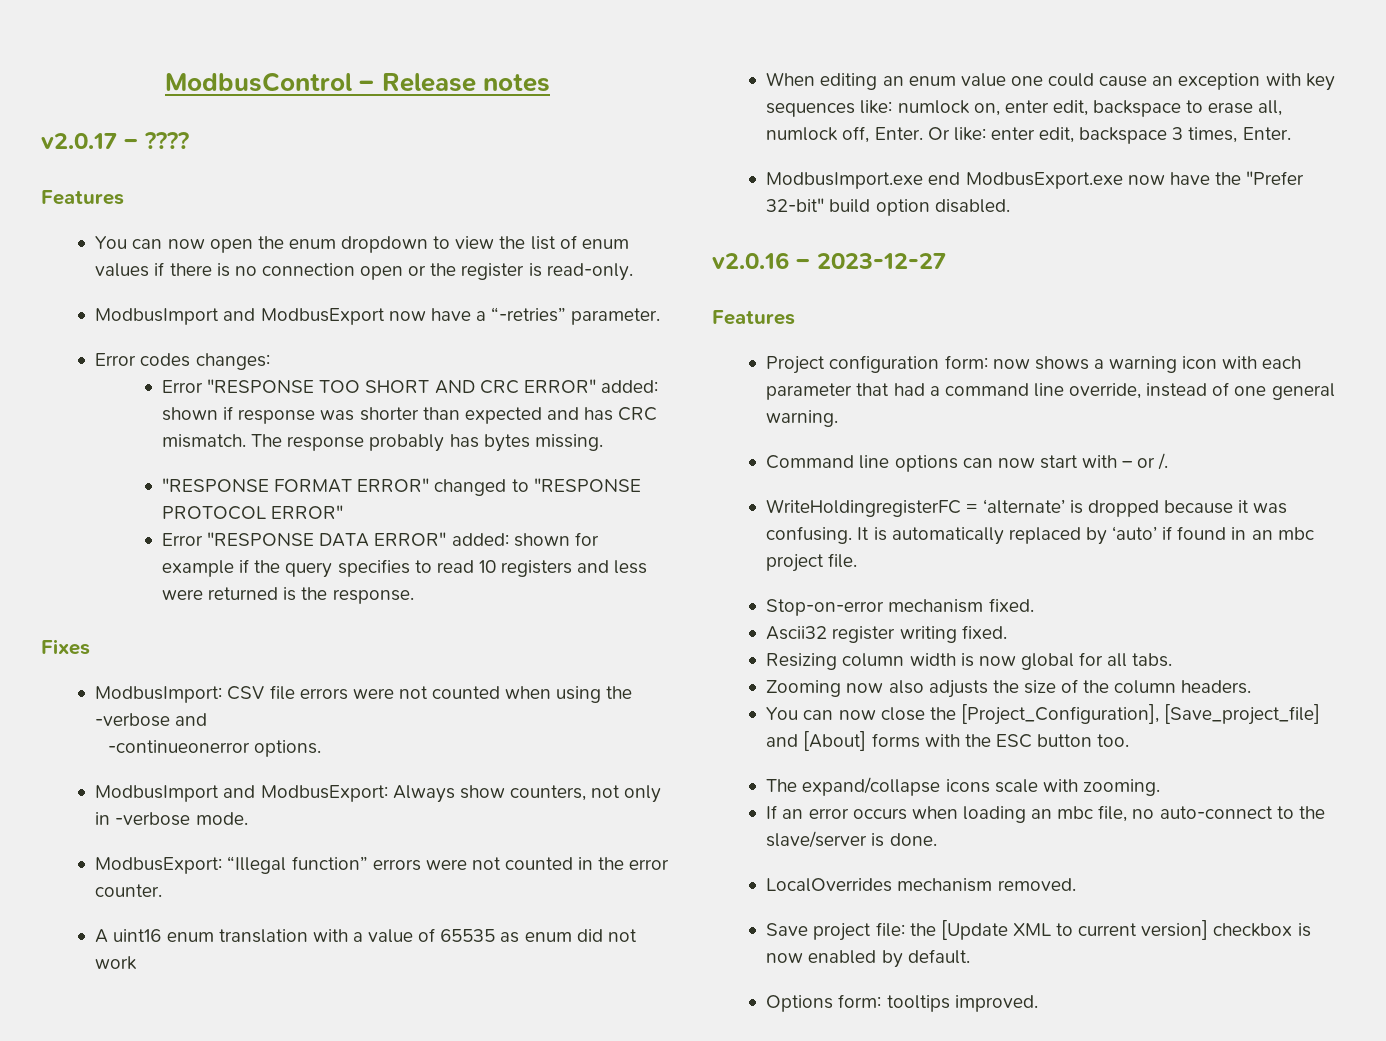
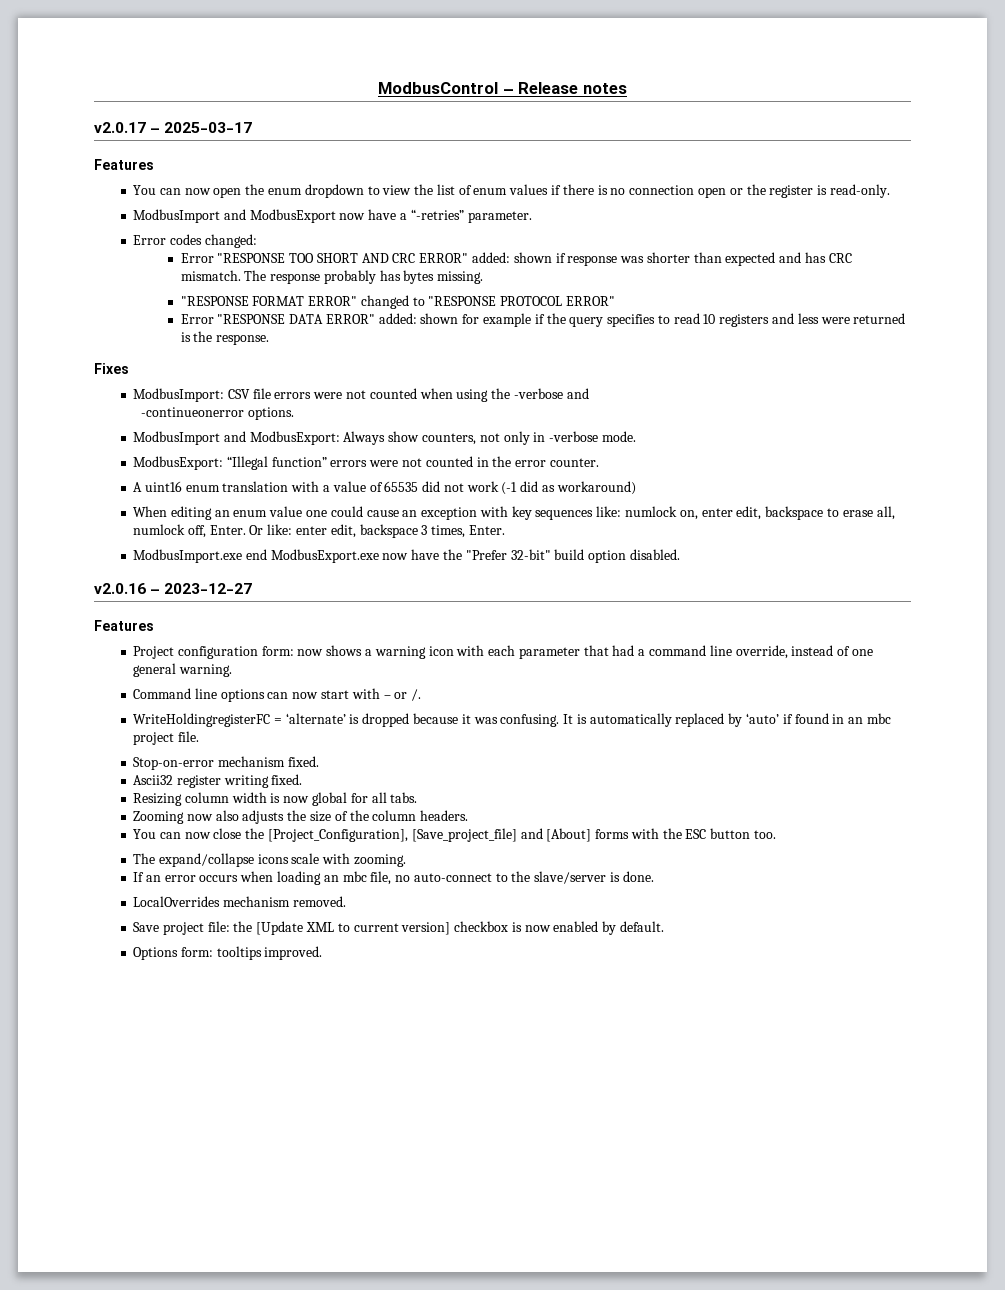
[144,132,189,149] ???? -> [164,122,253,133] 2025-03-17
[195,353,270,370] changes: -> [204,234,257,248] changed:
[500,932,572,943] as enum -> (419, 486) none
(138, 963) none -> [501,481,636,495] (-1 did as workaround)

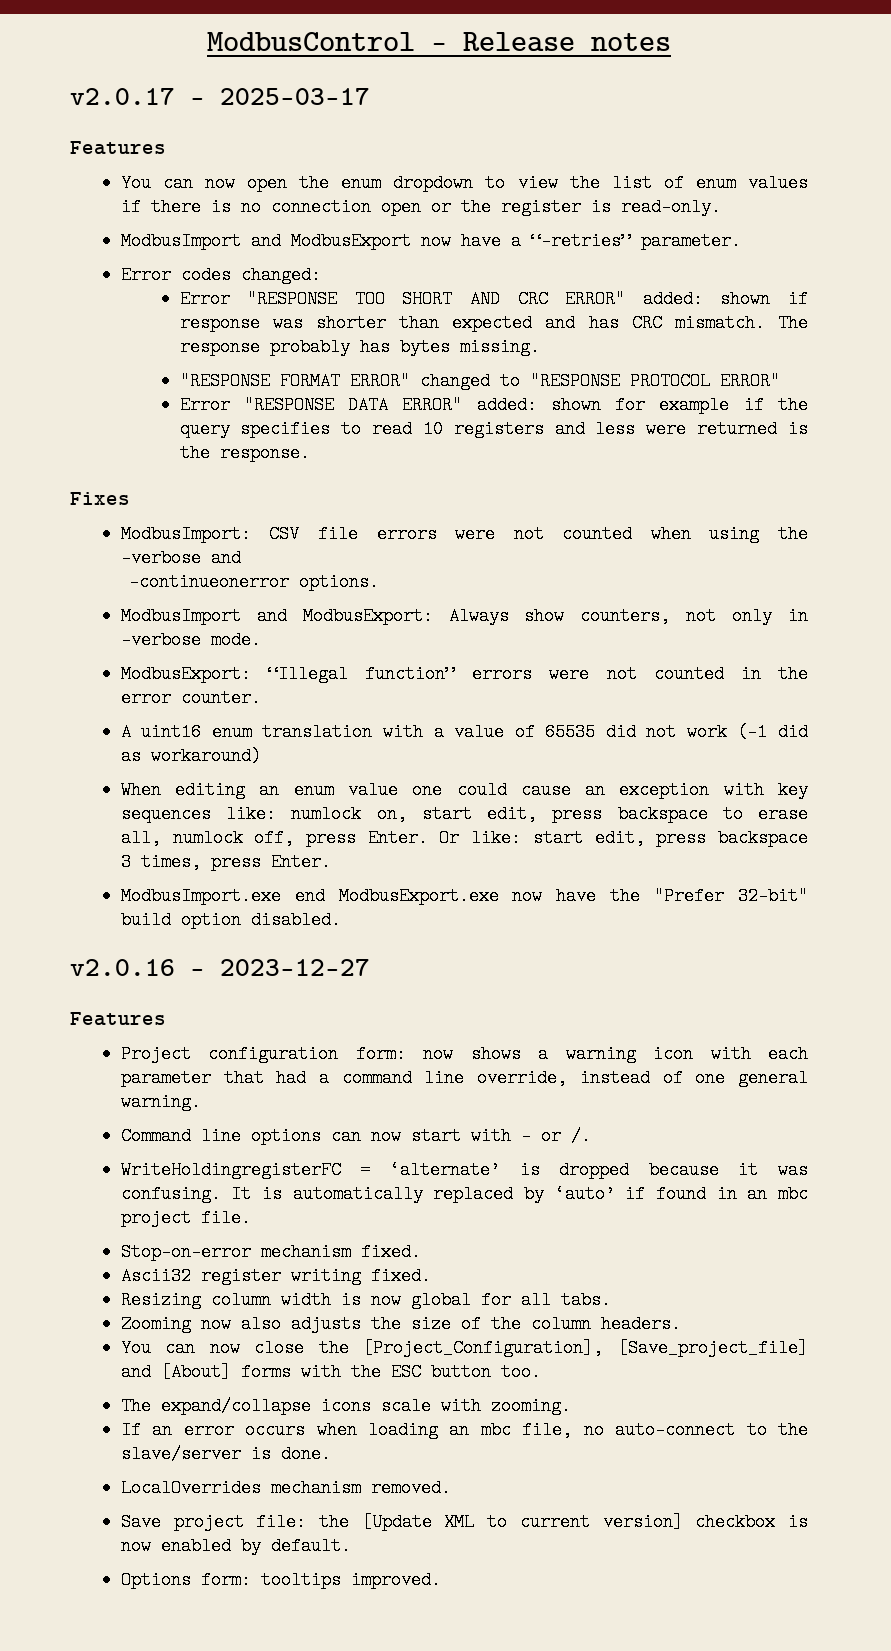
[701,506,762,520] enter edit, -> [421,805,603,823] start edit, press
(206, 531) none -> [305,829,356,847] press
[296,524,356,538] enter edit, -> [532,829,707,847] start edit, press
(466, 531) none -> [210,853,261,871] press

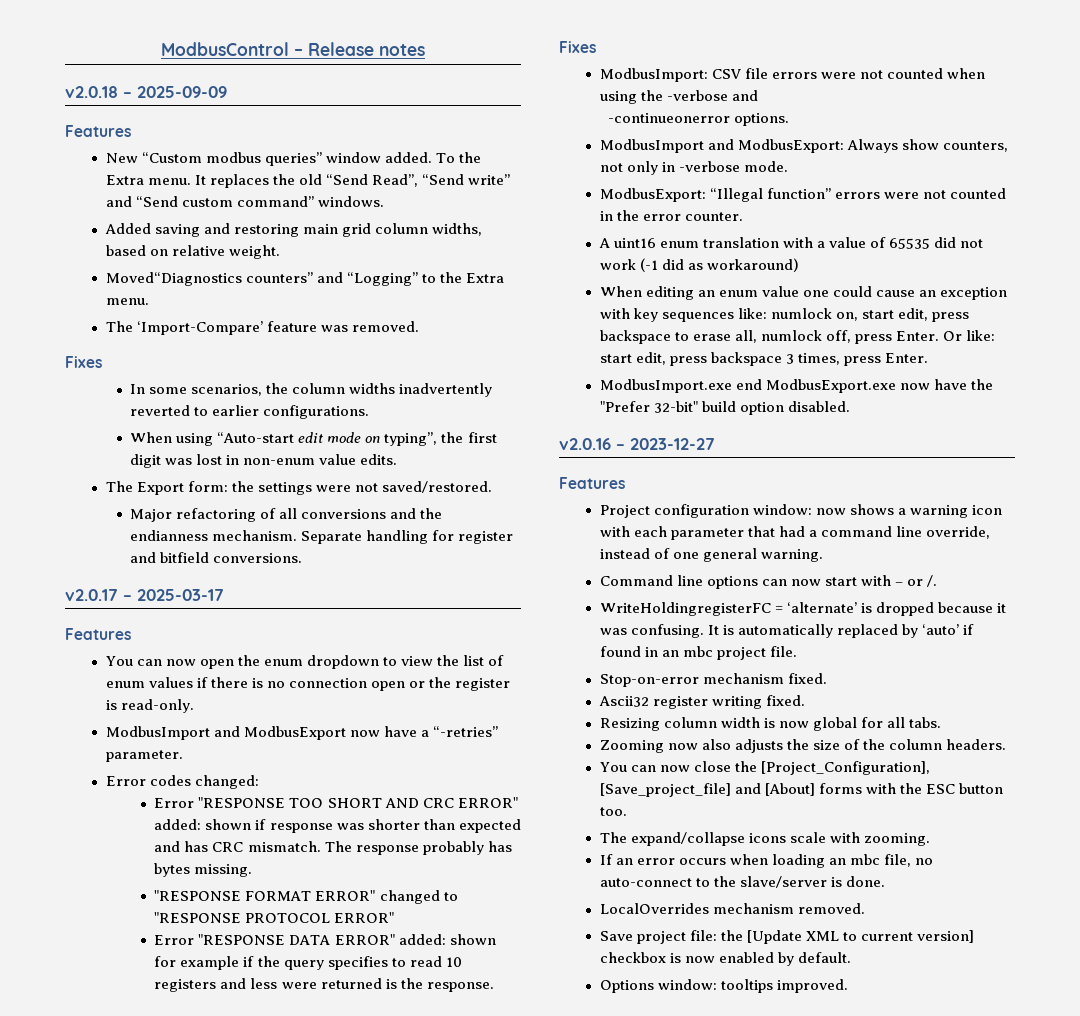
(671, 42) none -> [65,86,227,98] [65,125,131,137] [105,152,482,166] [105,174,511,188] [105,196,384,207] [104,223,483,237] [105,245,280,259] [105,272,505,286] [105,298,149,305] [105,321,419,335] [65,356,102,368] [130,383,493,397] [130,405,370,419] [130,432,497,446] [130,454,398,468] [105,481,493,495] [130,508,443,522] [130,530,514,544] [130,552,303,563] // v2.0.18 – 2025-09-09 // Features // New “Custom modbus queries” window added. To the Extra menu. It replaces the old “Send Read”, “Send write” and “Send custom command” windows. // Added saving and restoring main grid column widths, based on relative weight. // Moved“Diagnostics counters” and “Logging” to the Extra menu. // The ‘Import-Compare’ feature was removed. // Fixes // In some scenarios, the column widths inadvertently reverted to earlier configurations. // When using “Auto-start edit mode on typing”, the first digit was lost in non-enum value edits. // The Export form: the settings were not saved/restored. // Major refactoring of all conversions and the endianness mechanism. Separate handling for register and bitfield conversions.
[355,1045,406,1063] form: -> [752,504,812,515] window:
[200,1571,251,1589] form: -> [657,979,717,990] window:

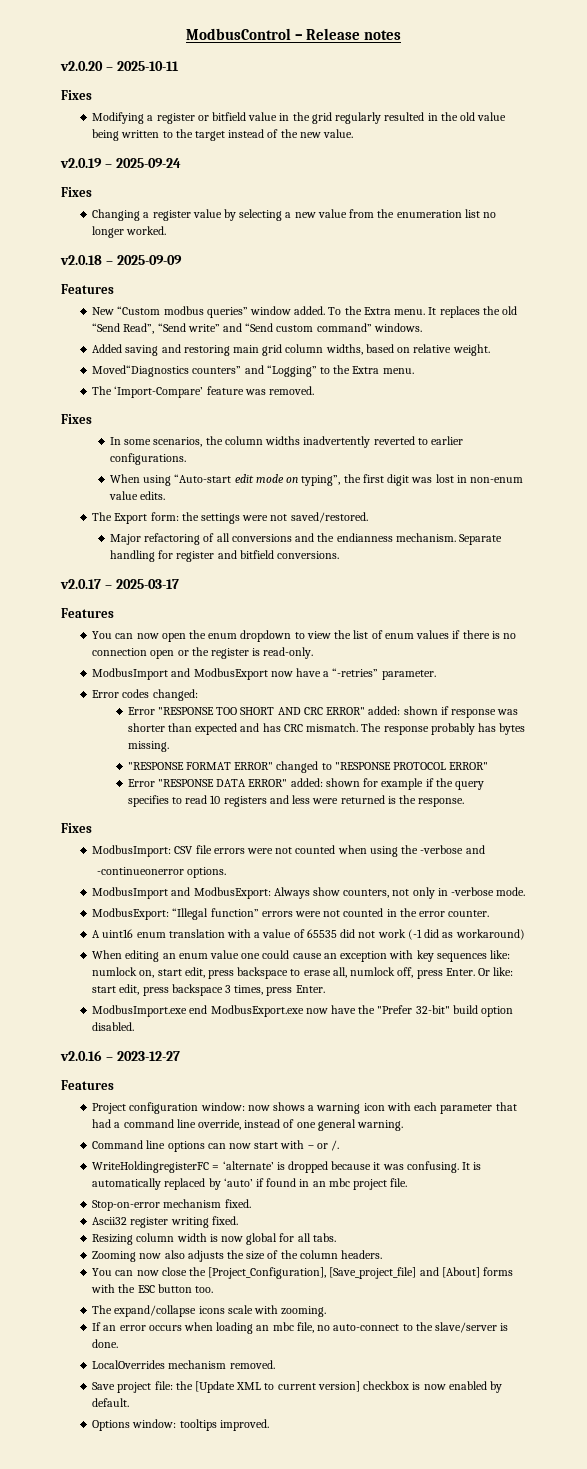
(425, 50) none -> [60,61,179,71] [61,90,92,100] [92,112,507,124] [92,129,354,141] [60,158,181,168] [61,187,92,197] [92,209,497,221] [92,226,167,238] // v2.0.20 – 2025-10-11 // Fixes // Modifying a register or bitfield value in the grid regularly resulted in the old value being written to the target instead of the new value. // v2.0.19 – 2025-09-24 // Fixes // Changing a register value by selecting a new value from the enumeration list no longer worked.

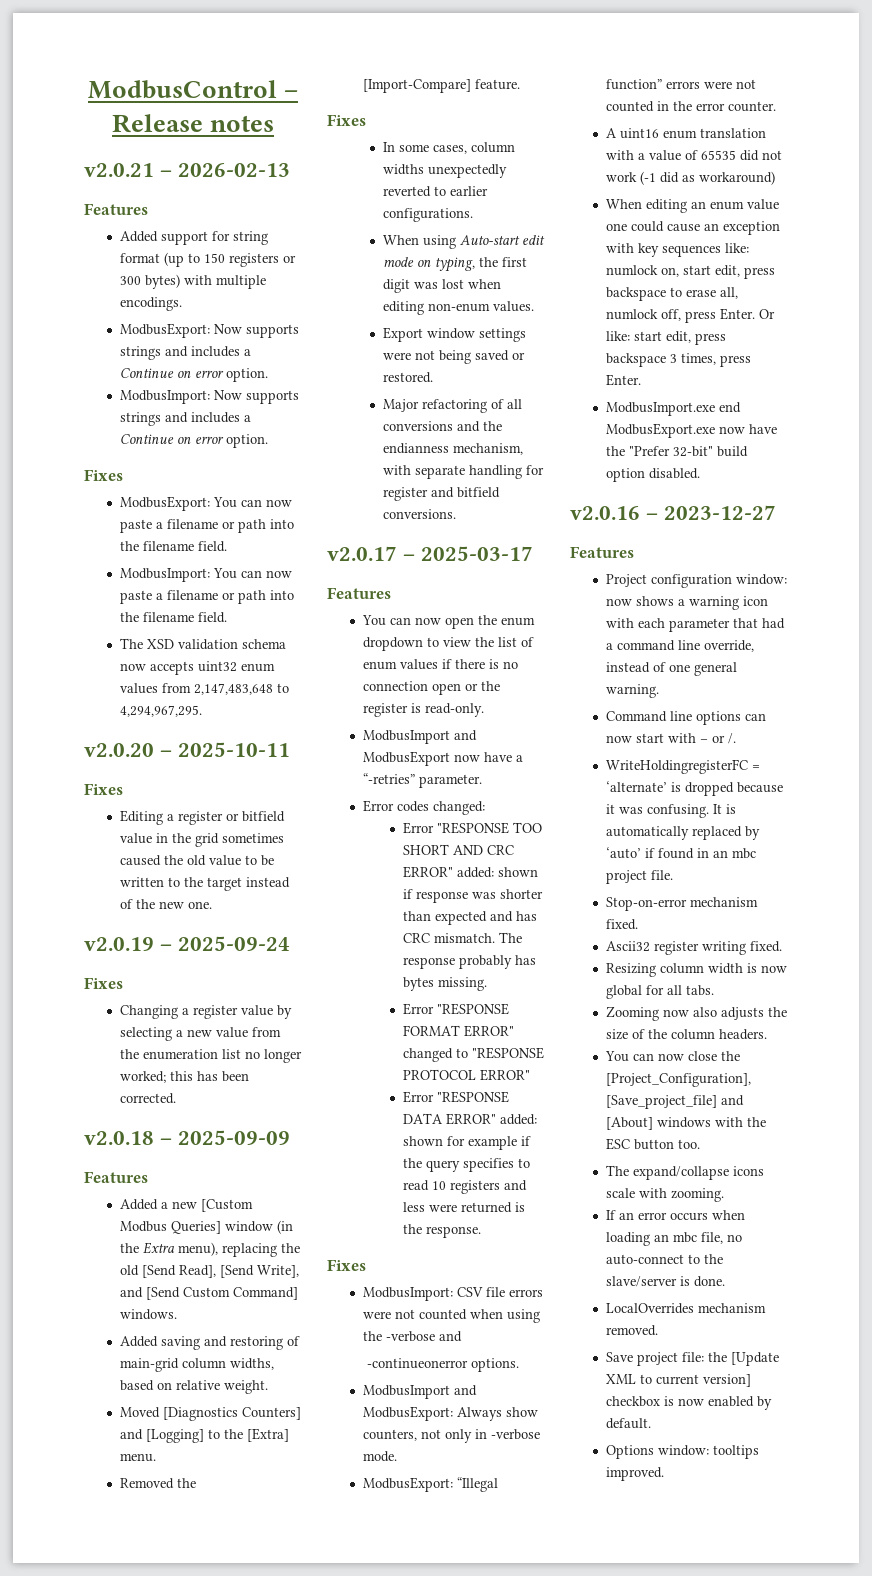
(402, 35) none -> [84,163,291,177] [84,203,148,215] [119,231,268,245] [119,252,296,267] [119,274,266,289] [119,297,182,311] [119,323,299,338] [119,346,251,360] [119,368,268,382] [119,390,299,404] [119,412,251,426] [119,434,268,448] [84,469,123,481] [119,496,292,511] [119,519,294,533] [119,541,227,552] [119,568,292,582] [119,590,294,604] [119,612,227,623] [119,638,286,650] [119,661,275,675] [119,683,289,695] [119,705,202,717] // v2.0.21 – 2026-02-13 // Features // Added support for string format (up to 150 registers or 300 bytes) with multiple encodings. // ModbusExport: Now supports strings and includes a Continue on error option. // ModbusImport: Now supports strings and includes a Continue on error option. // Fixes // ModbusExport: You can now paste a filename or path into the filename field. // ModbusImport: You can now paste a filename or path into the filename field. // The XSD validation schema now accepts uint32 enum values from 2,147,483,648 to 4,294,967,295.
[92,112,145,124] Modifying -> [119,810,163,825] Editing
[335,112,438,124] regularly resulted in -> [221,833,284,843] [119,855,161,866] sometimes caused
[92,129,120,141] being -> [244,855,274,866] to be
[323,129,354,138] value. -> [187,901,212,909] one.
[126,226,167,235] worked. -> [119,1071,249,1083] [119,1093,176,1104] worked; this has been corrected.
[92,306,518,318] [92,323,372,334] New “Custom modbus queries” window added. To the Extra menu. It replaces the old “Send Read”, “Send write” and “Send custom command” -> [119,1199,253,1212] [119,1220,293,1234] [119,1242,300,1257] [119,1265,299,1278] [119,1287,298,1300] Added a new [Custom Modbus Queries] window (in the Extra menu), replacing the old [Send Read], [Send Write], and [Send Custom Command]
[233,344,283,356] main grid -> [286,1336,300,1346] [119,1358,179,1372] of main-grid
[92,365,380,377] Moved“Diagnostics counters” and “Logging” to the Extra -> [119,1407,301,1421] [119,1428,289,1443] Moved [Diagnostics Counters] and [Logging] to the [Extra]
[92,386,315,398] The ‘Import-Compare’ feature was removed. -> [119,1478,196,1489] [362,79,520,93] Removed the [Import-Compare] feature.
[153,436,223,447] scenarios, the -> [432,145,467,154] cases,
[303,436,371,448] inadvertently -> [427,164,507,178] unexpectedly
[174,474,232,483] “Auto-start -> [459,235,520,245] Auto-start
[301,475,341,486] typing”, -> [434,257,475,272] typing,
[456,475,524,483] [108,491,166,500] [92,512,368,524] in non-enum value edits. // The Export form: the settings were not saved/restored. -> [467,279,501,289] [382,301,534,315] [382,327,526,342] [382,350,525,364] [382,372,433,383] when editing non-enum values. // Export window settings were not being saved or restored.
[395,533,503,545] mechanism. Separate -> [452,443,523,455] [382,465,465,479] mechanism, with separate
(169, 746) none -> [402,1003,434,1015] Error
[483,1267,514,1276] forms -> [656,1117,711,1128] windows

